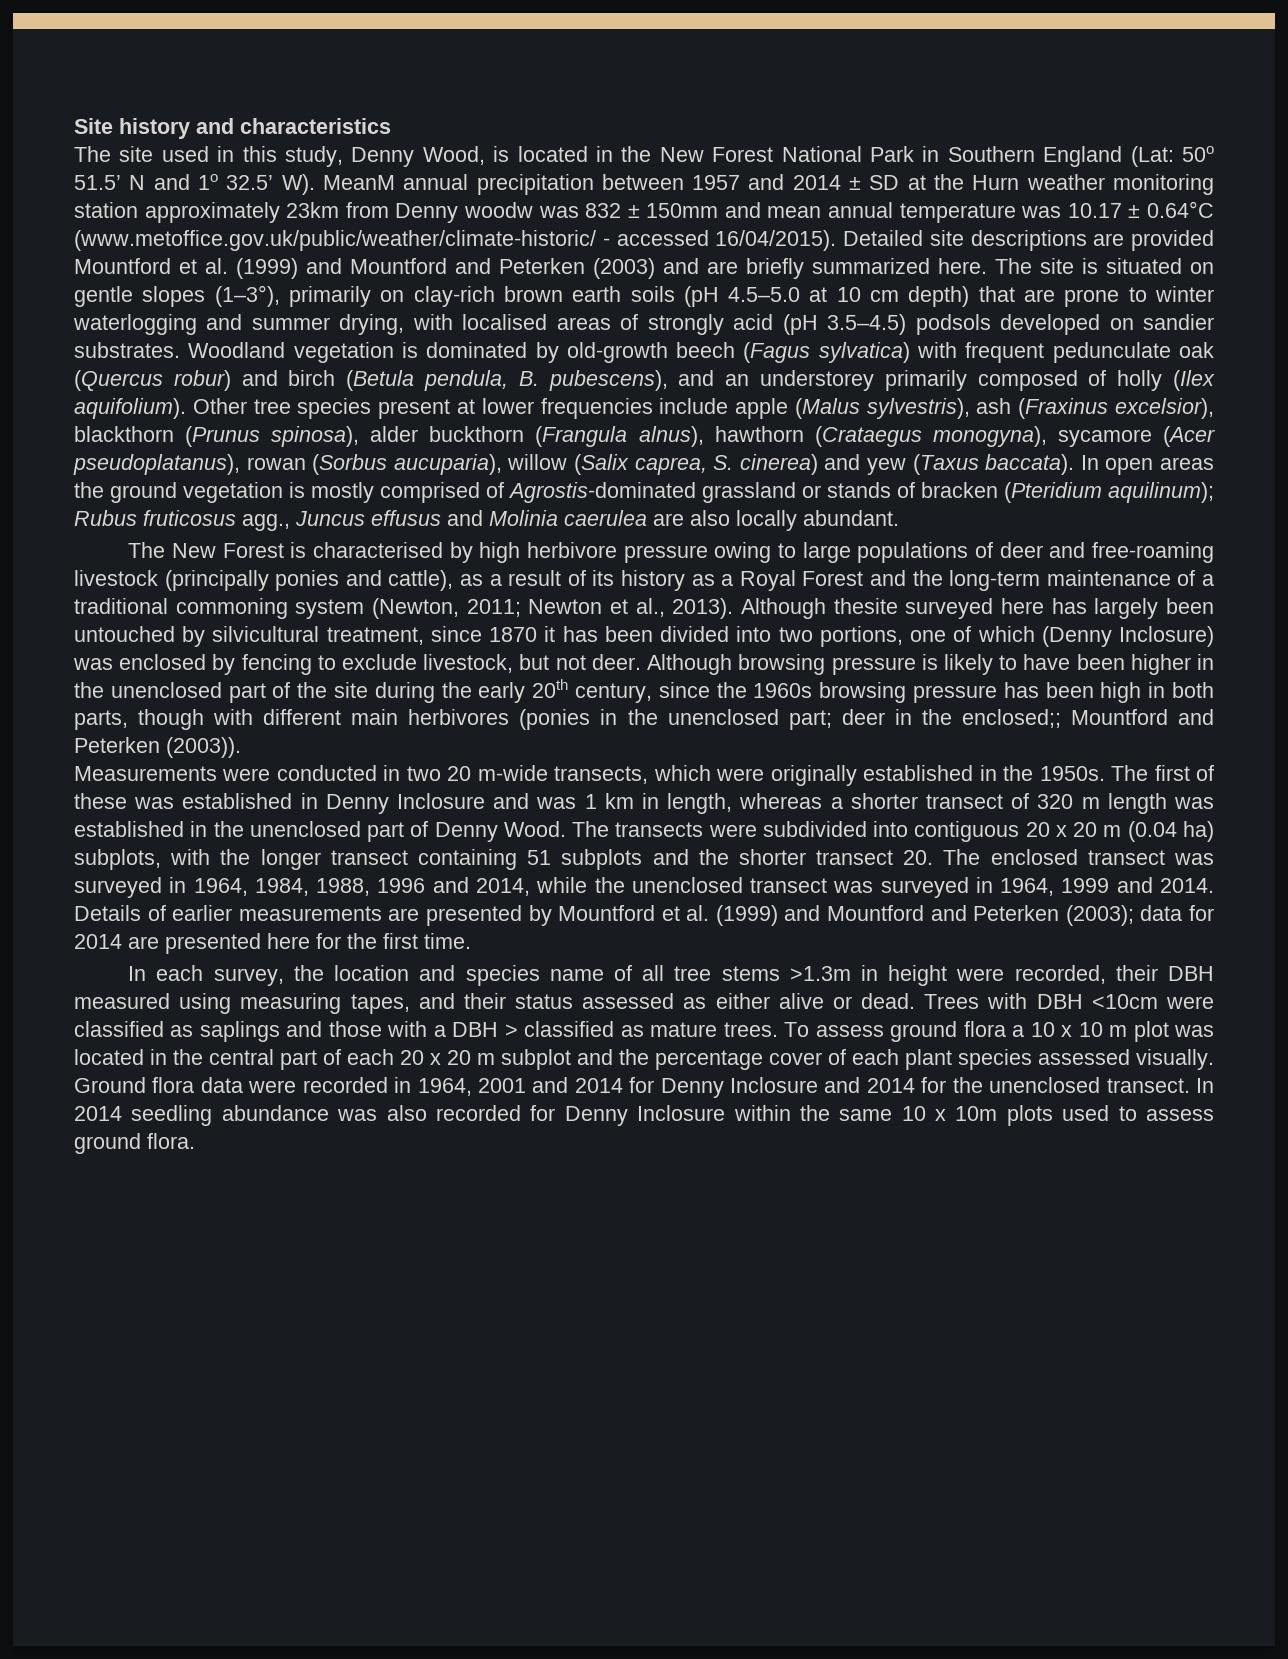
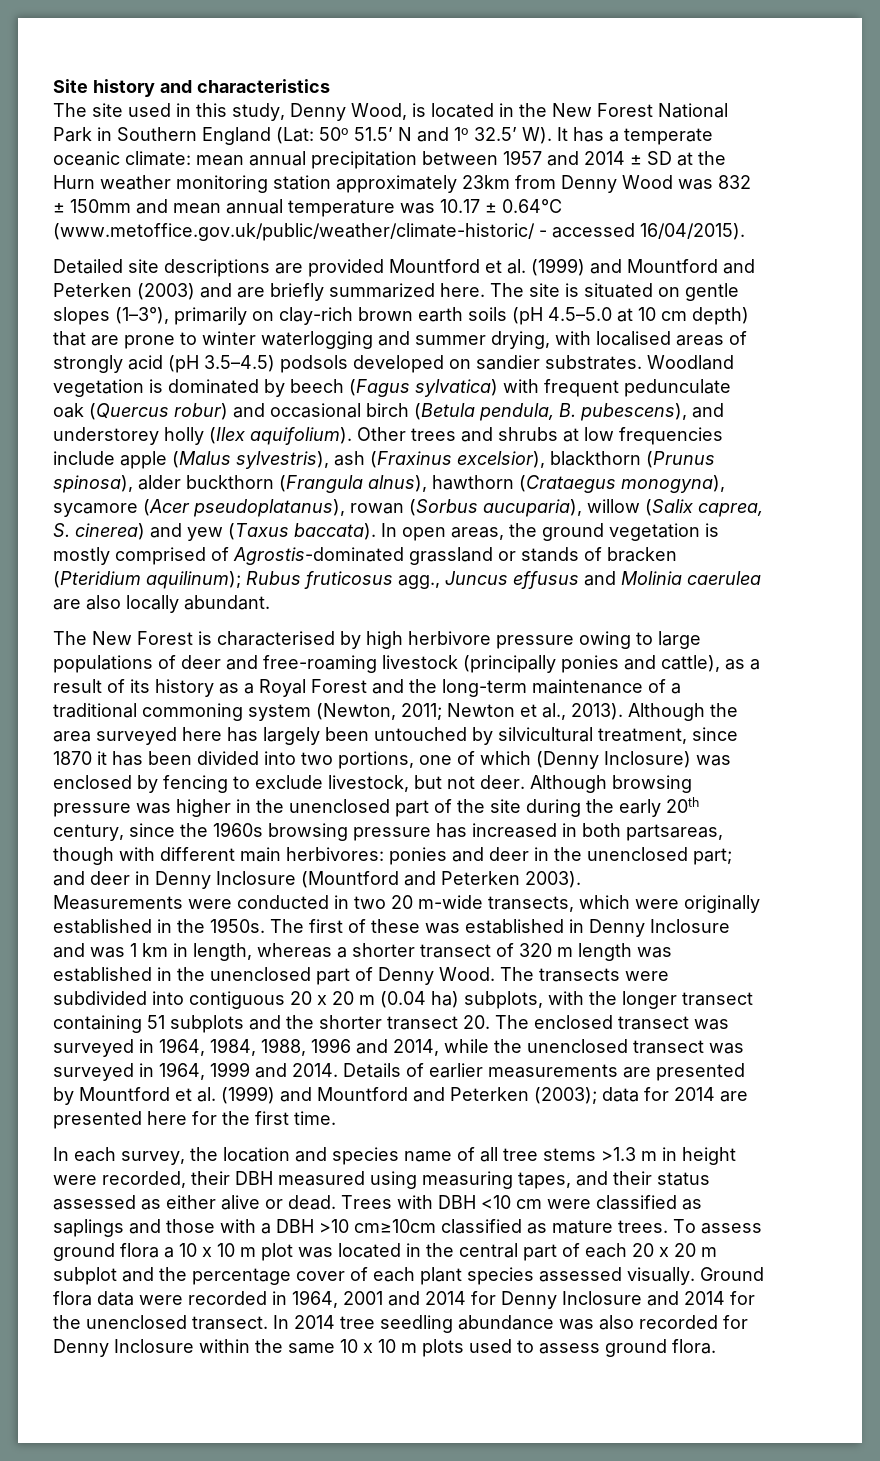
[322,175,395,190] MeanM -> [557,127,713,145] [53,151,244,166] It has a temperate oceanic climate: mean
[463,202,533,218] woodw -> [622,175,673,189] Wood
(837, 240) none -> (745, 231) //
[566,342,668,363] old-growth -> (285, 388) none
(278, 378) none -> [270,403,361,418] occasional
[725,370,1215,391] [74,398,534,419] an understorey primarily composed of holly (Ilex aquifolium). Other tree species present at lower -> [53,427,614,445] understorey holly (Ilex aquifolium). Other trees and shrubs at low
[1160,457,1214,470] areas -> [451,527,504,540] areas,
[833,598,898,614] thesite -> [710,703,738,717] [53,731,91,742] the area
[921,654,1125,675] is likely to have been -> [136,803,171,814] was
[1045,682,1142,703] been high -> [472,823,557,838] increased
[74,710,128,730] parts, -> [626,824,723,841] partsareas,
[408,709,591,730] herbivores (ponies -> [286,847,529,865] herbivores: ponies and deer
[841,709,1214,728] [74,737,241,758] deer in the enclosed;; Mountford and Peterken (2003)). -> [53,871,581,889] and deer in Denny Inclosure (Mountford and Peterken 2003).
[789,966,851,981] >1.3m -> [601,1147,657,1161] >1.3 m
[1091,994,1158,1009] <10cm -> [481,1195,542,1209] <10 cm
[504,1024,518,1037] > -> [319,1219,436,1233] >10 cm≥10cm
(122, 1113) none -> [340,1316,375,1329] tree
[955,1106,998,1121] 10m -> [378,1339,417,1353] 10 m

